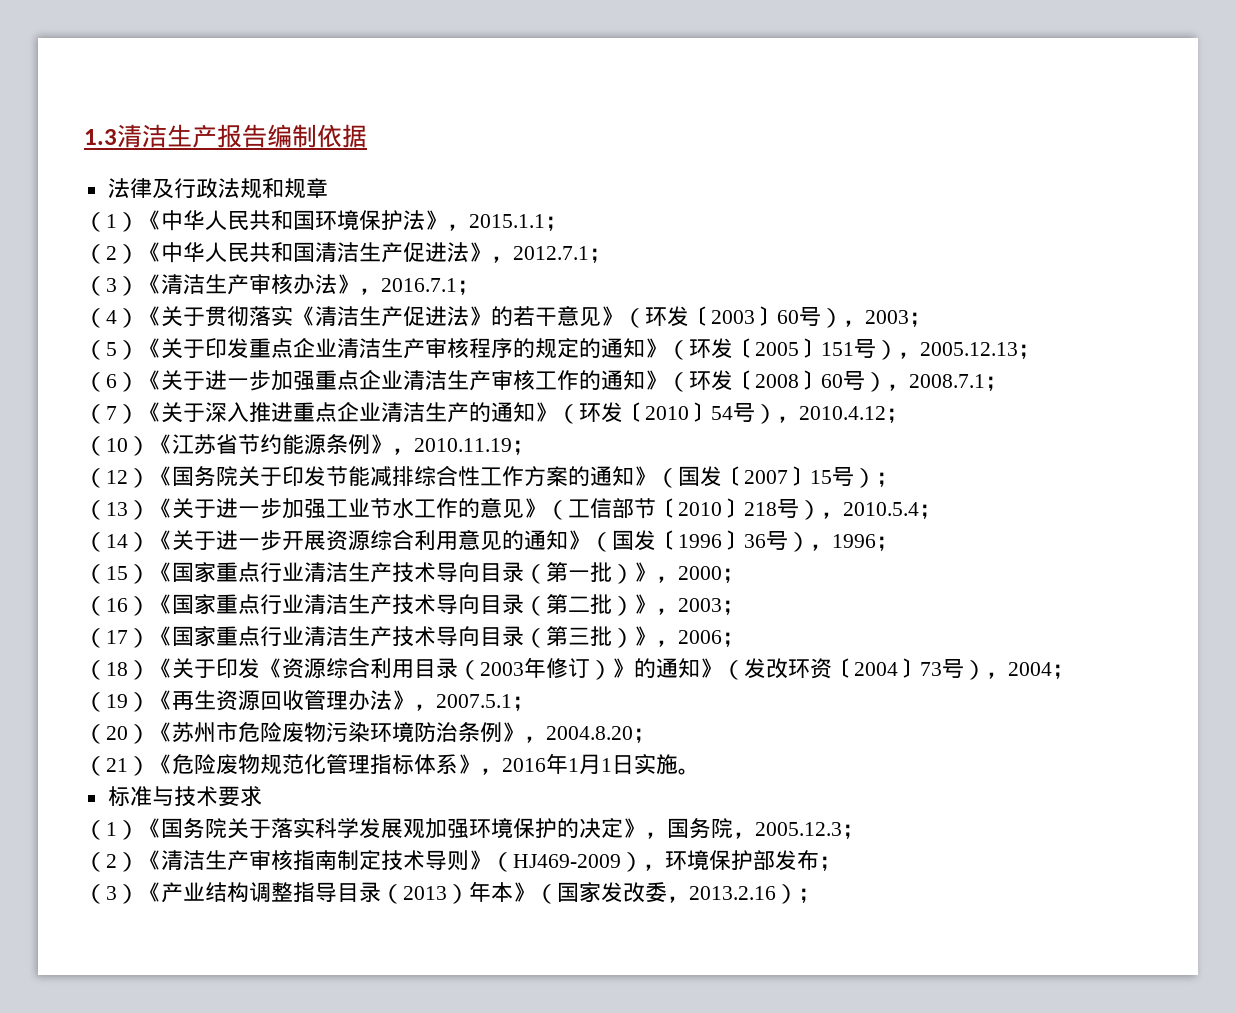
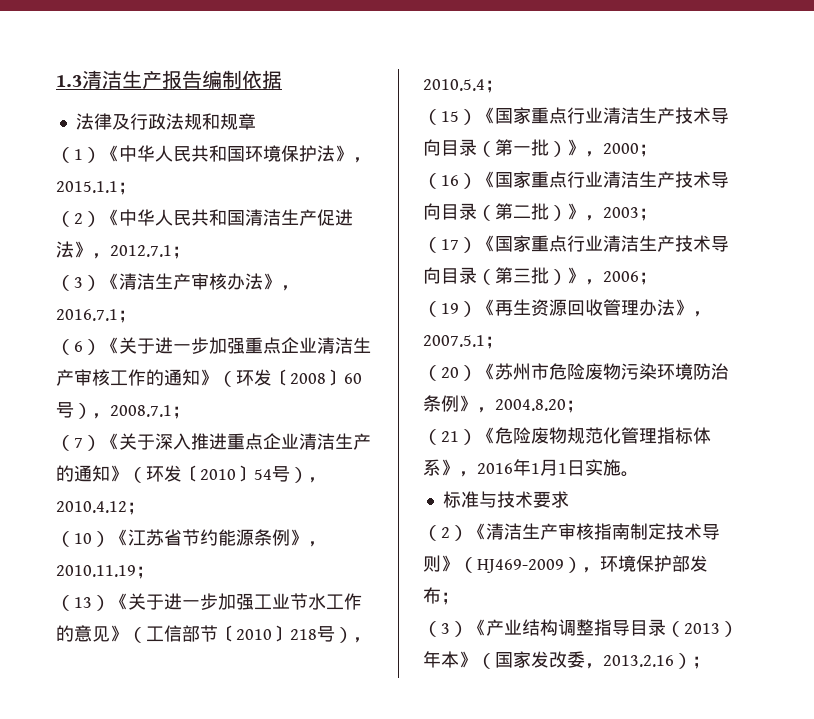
[84,305,931,328] [84,338,1040,360] // （4）《关于贯彻落实《清洁生产促进法》的若干意见》（环发〔2003〕60号），2003； // （5）《关于印发重点企业清洁生产审核程序的规定的通知》（环发〔2005〕151号），2005.12.13； -> (136, 316) none
[84,465,898,488] // （12）《国务院关于印发节能减排综合性工作方案的通知》（国发〔2007〕15号）； -> (154, 572) none
[84,529,898,552] // （14）《关于进一步开展资源综合利用意见的通知》（国发〔1996〕36号），1996； -> (503, 86) none
[84,657,1074,680] // （18）《关于印发《资源综合利用目录（2003年修订）》的通知》（发改环资〔2004〕73号），2004； -> (657, 278) none
[84,818,864,840] // （1）《国务院关于落实科学发展观加强环境保护的决定》，国务院，2005.12.3； -> (569, 499) none

